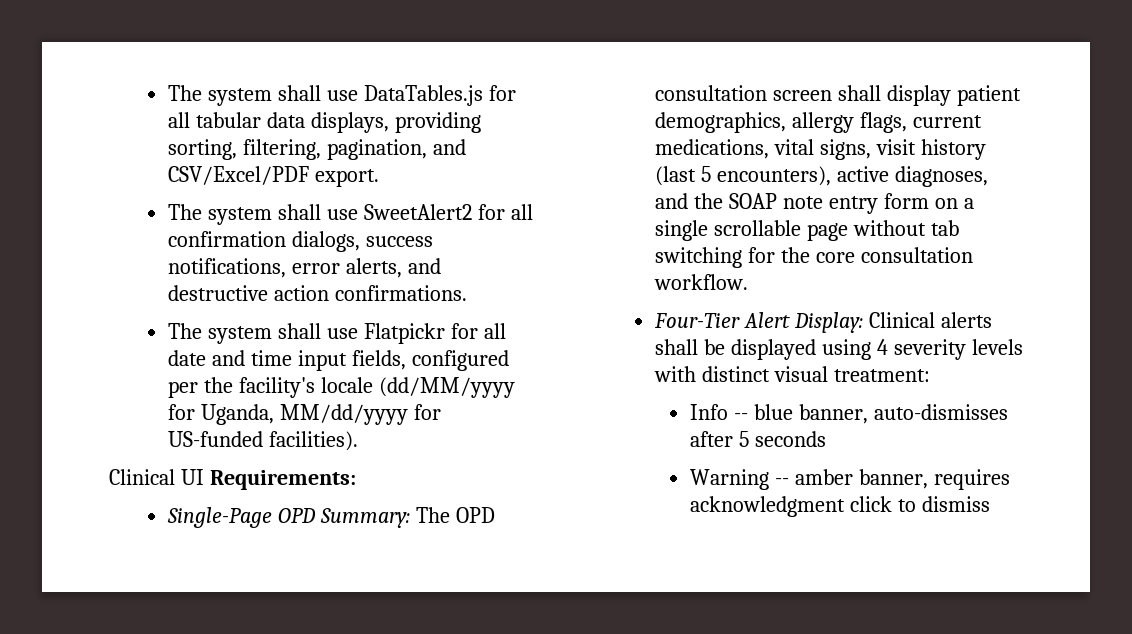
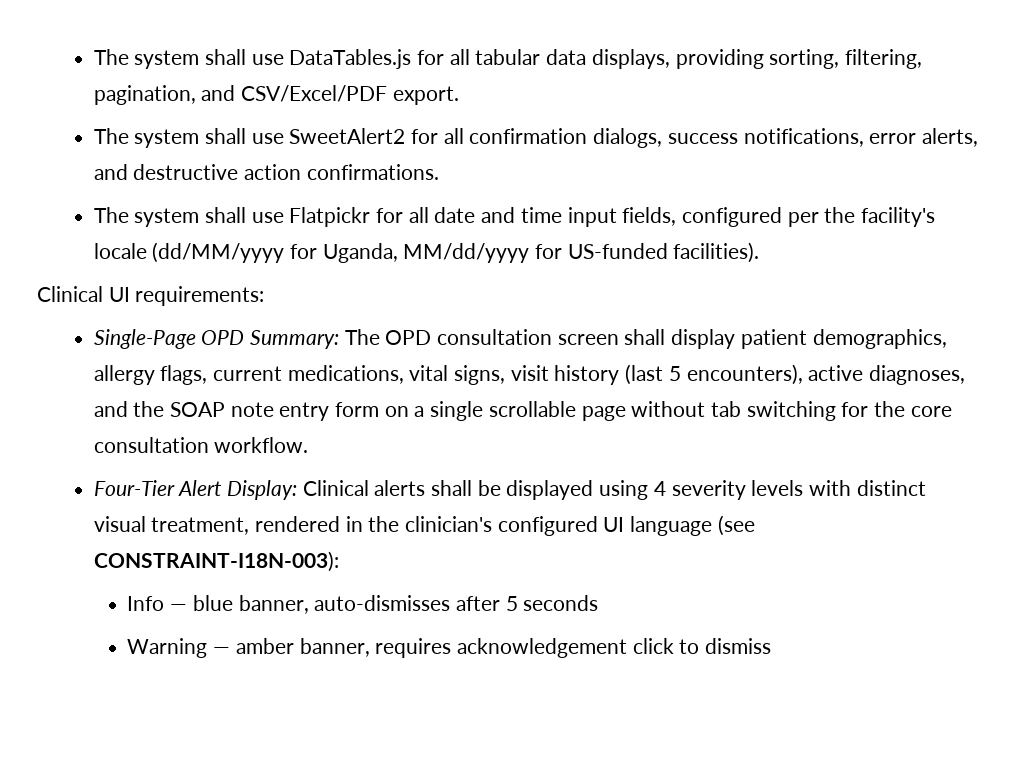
[209,470,356,490] Requirements: -> [135,286,265,306] requirements:
[833,369,930,382] treatment: -> [151,515,755,536] [93,551,339,572] treatment, rendered in the clinician's configured UI language (see CONSTRAINT-I18N-003):
[733,413,748,420] -- -> [170,604,188,611] —
[774,478,789,485] -- -> [213,647,231,654] —
[689,496,845,517] acknowledgment -> [456,638,627,658] acknowledgement

